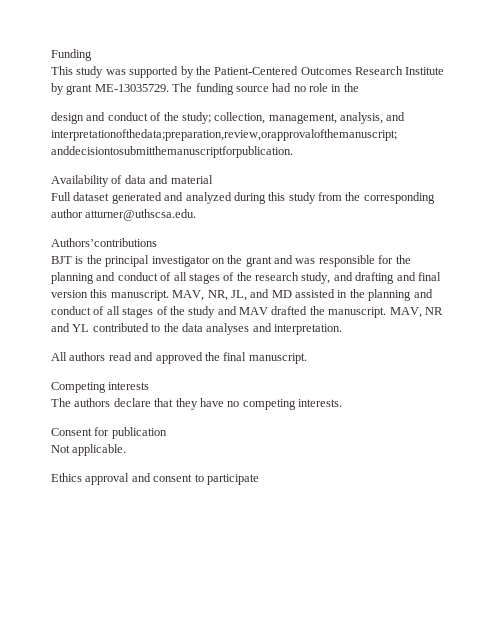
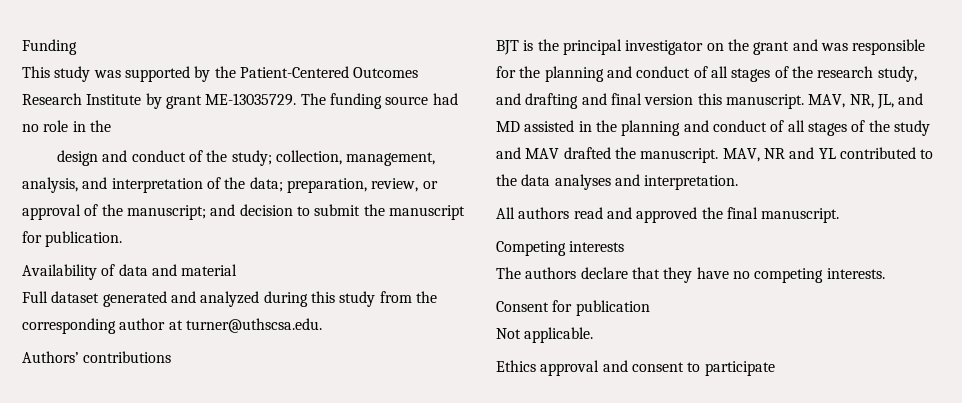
[51,129,397,141] [51,146,293,158] interpretationofthedata;preparation,review,orapprovalofthemanuscript; anddecisiontosubmitthemanuscriptforpublication. -> [111,177,438,193] [22,204,465,220] [22,231,123,247] interpretation of the data; preparation, review, or approval of the manuscript; and decision to submit the manuscript for publication.
[85,209,197,221] [51,238,157,247] atturner@uthscsa.edu. // Authors’contributions -> [168,318,322,333] [22,351,172,363] at turner@uthscsa.edu. // Authors’ contributions

